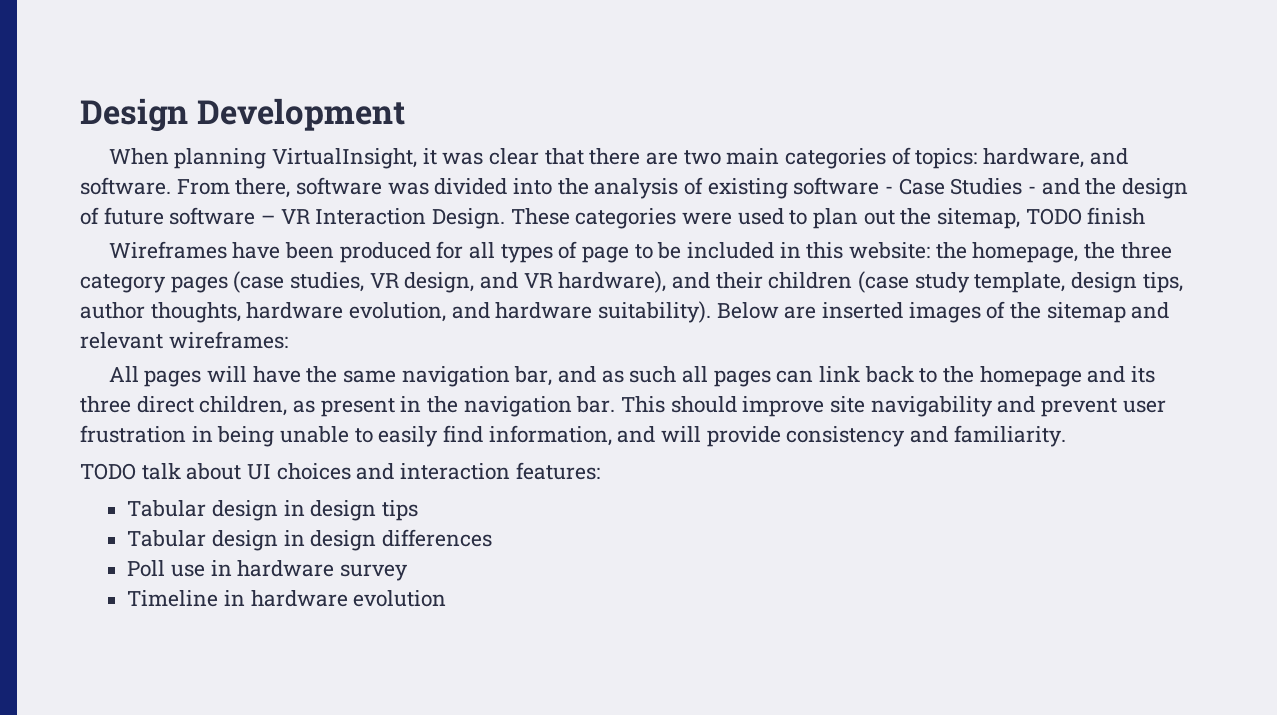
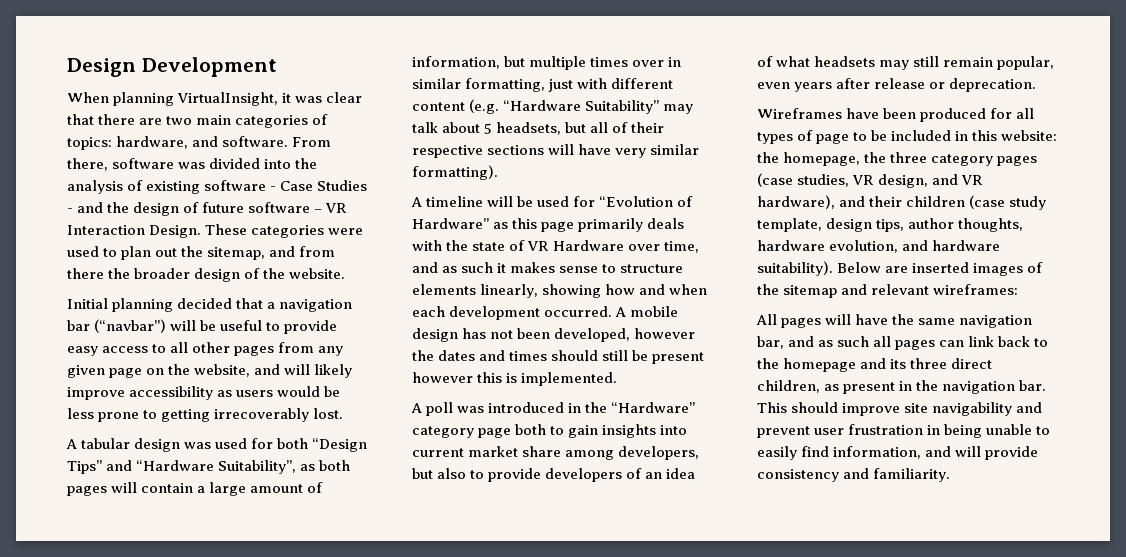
[1025,207,1146,225] TODO finish -> [269,246,336,257] [67,268,346,282] [67,298,353,312] [67,319,338,334] [67,342,344,356] [67,364,353,378] [67,386,341,400] [67,408,344,422] [66,438,368,452] [67,460,351,474] [67,482,324,496] [412,56,682,70] [412,78,674,92] [412,99,694,114] [412,122,665,135] [412,144,700,158] [412,165,498,180] [411,196,694,207] [412,218,685,232] [412,240,700,253] [412,262,684,273] [412,284,708,298] [412,306,679,320] [412,328,696,342] [412,350,705,364] [412,372,618,386] [411,402,696,416] [412,424,688,438] [412,446,700,460] [412,468,696,482] [757,56,1055,70] [757,78,1037,92] and from there the broader design of the website. // Initial planning decided that a navigation bar (“navbar”) will be useful to provide easy access to all other pages from any given page on the website, and will likely improve accessibility as users would be less prone to getting irrecoverably lost. // A tabular design was used for both “Design Tips” and “Hardware Suitability”, as both pages will contain a large amount of information, but multiple times over in similar formatting, just with different content (e.g. “Hardware Suitability” may talk about 5 headsets, but all of their respective sections will have very similar formatting). // A timeline will be used for “Evolution of Hardware” as this page primarily deals with the state of VR Hardware over time, and as such it makes sense to structure elements linearly, showing how and when each development occurred. A mobile design has not been developed, however the dates and times should still be present however this is implemented. // A poll was introduced in the “Hardware” category page both to gain insights into current market share among developers, but also to provide developers of an idea of what headsets may still remain popular, even years after release or deprecation.
[80,462,600,480] [127,500,419,521] [127,529,493,551] [127,560,409,581] [127,590,447,607] // TODO talk about UI choices and interaction features: // Tabular design in design tips // Tabular design in design differences // Poll use in hardware survey // Timeline in hardware evolution -> (951, 475) none

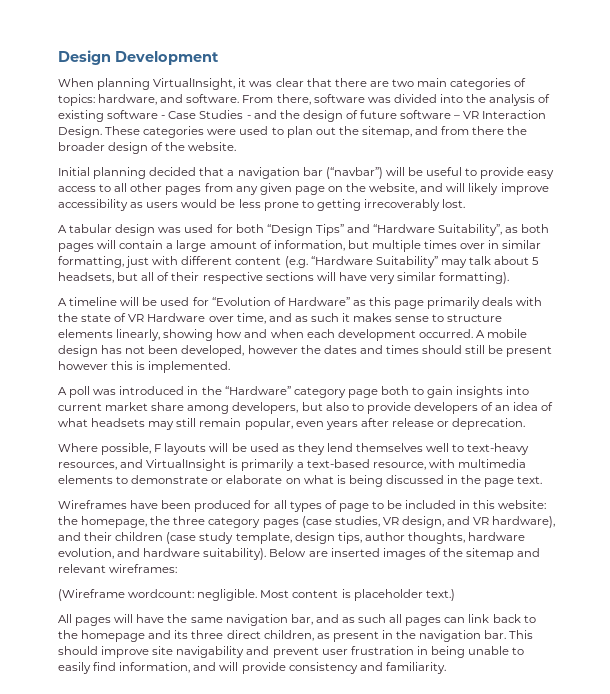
(1037, 85) none -> [58,443,530,455] [58,459,526,471] [58,475,543,487] // Where possible, F layouts will be used as they lend themselves well to text-heavy resources, and VirtualInsight is primarily a text-based resource, with multimedia elements to demonstrate or elaborate on what is being discussed in the page text.
(1019, 289) none -> [58,589,455,601] // (Wireframe wordcount: negligible. Most content is placeholder text.)

